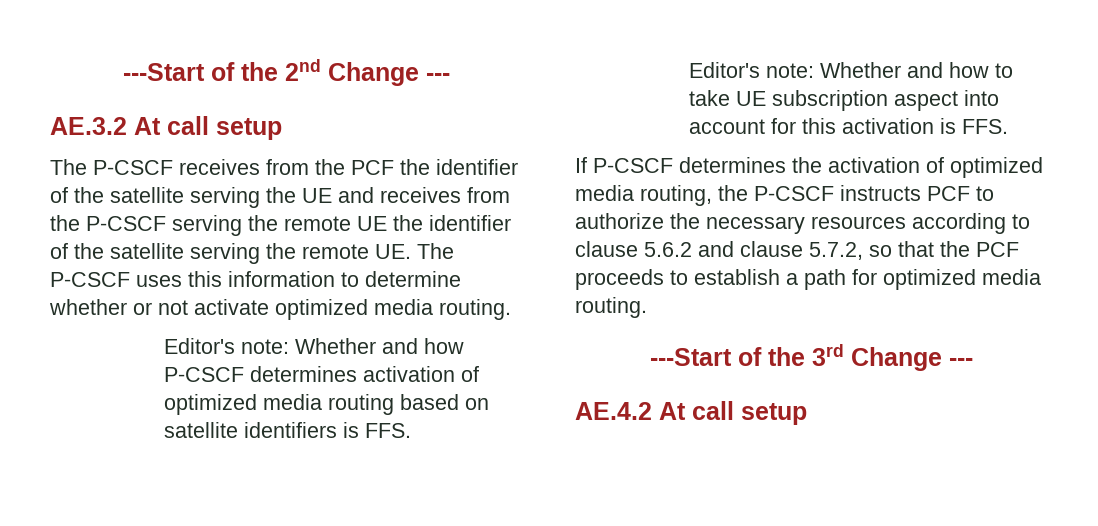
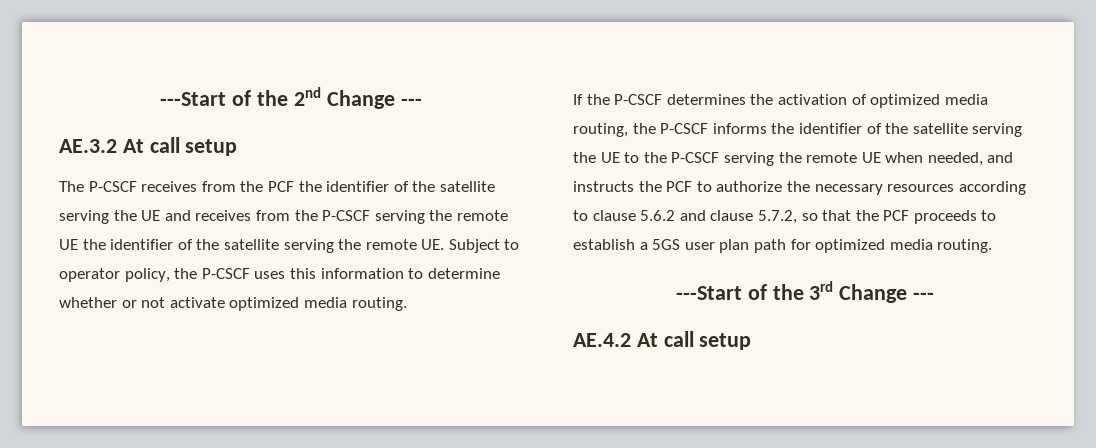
[417,243,454,259] The -> [448,239,520,253] [59,268,198,282] Subject to operator policy, the
[163,338,464,354] [163,366,479,382] [163,394,489,415] [163,422,411,438] [688,62,1013,78] [688,90,999,111] [688,118,1008,134] // Editor's note: Whether and how P-CSCF determines activation of optimized media routing based on satellite identifiers is FFS. // Editor's note: Whether and how to take UE subscription aspect into account for this activation is FFS. -> (407, 304) none
(587, 165) none -> [586,94,610,105] the
[840,185,921,201] instructs -> [712,123,1023,137] [573,152,1014,166] [573,181,662,192] informs the identifier of the satellite serving the UE to the P-CSCF serving the remote UE when needed, and instructs the
(798, 279) none -> [652,239,750,253] 5GS user plan

